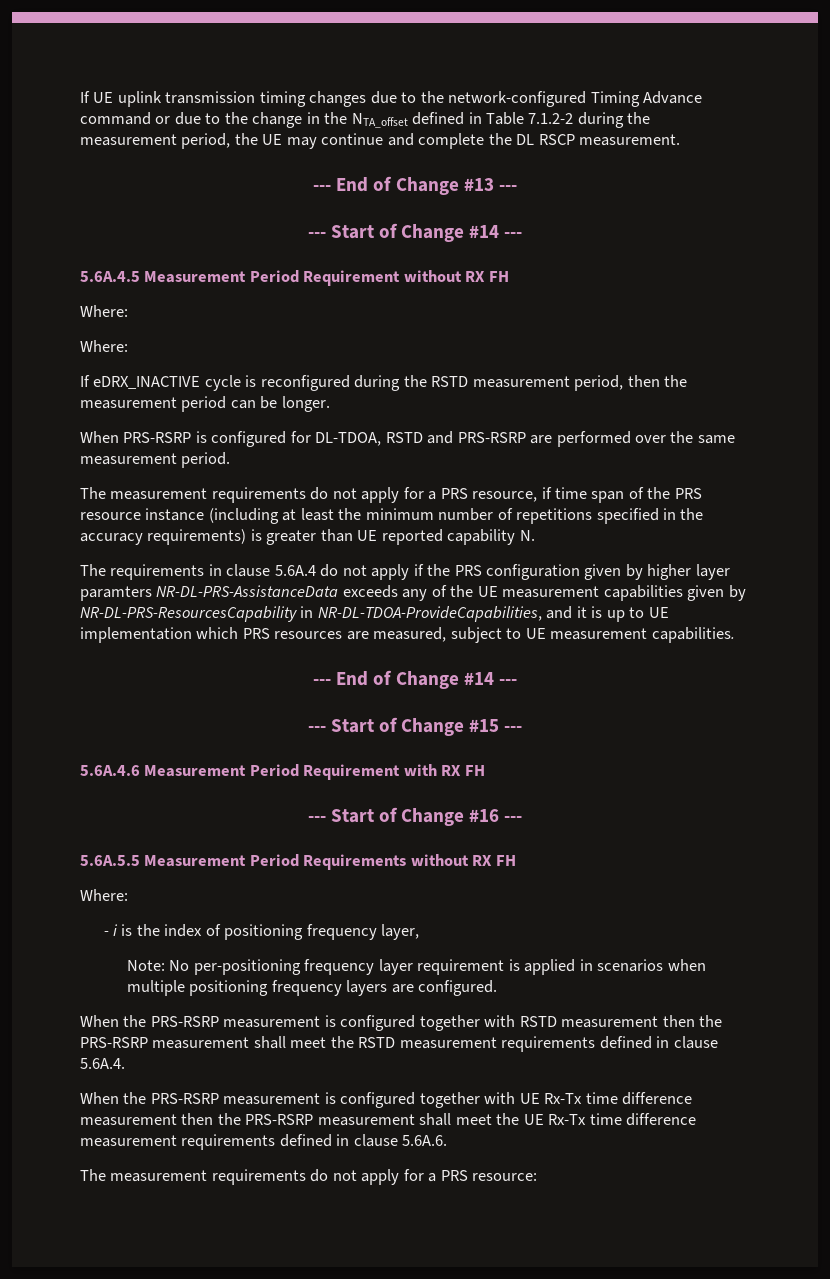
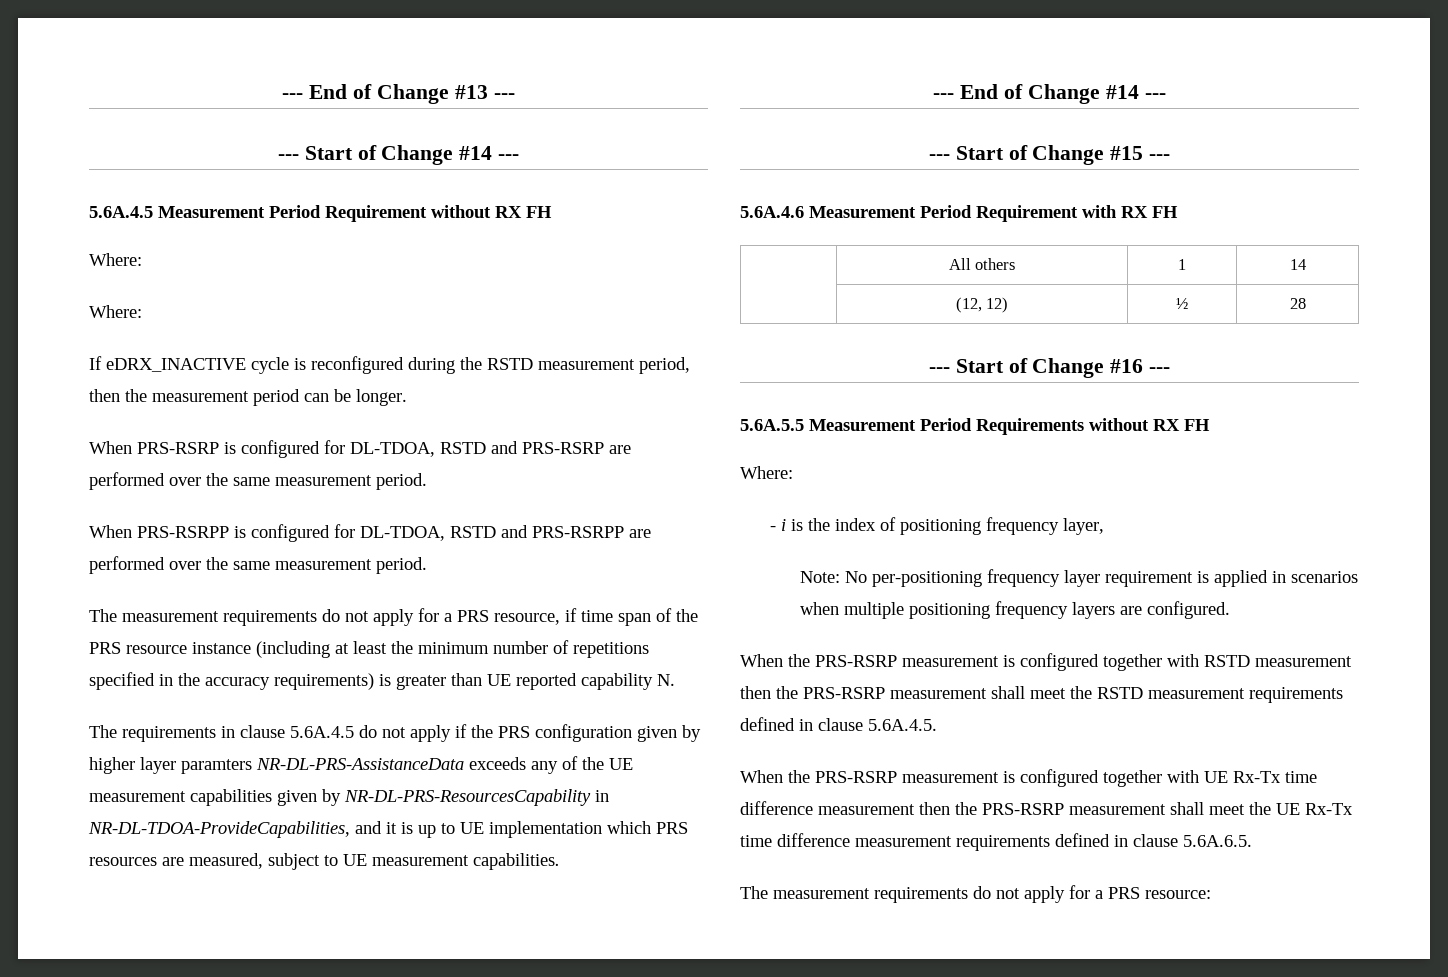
[80,91,703,107] [80,112,651,128] [80,133,681,149] If UE uplink transmission timing changes due to the network-configured Timing Advance command or due to the change in the NTA_offset defined in Table 7.1.2-2 during the measurement period, the UE may continue and complete the DL RSCP measurement. // -> (282, 96) none
(231, 460) none -> [89,524,651,542] [89,556,427,574] // When PRS-RSRPP is configured for DL-TDOA, RSTD and PRS-RSRPP are performed over the same measurement period.
[274,565,316,576] 5.6A.4 -> [290,726,354,738] 5.6A.4.5
(485, 770) none -> [948,258,1016,270] [1178,259,1186,270] [1289,259,1306,270] [955,297,1009,313] [1176,298,1188,309] [1289,298,1306,309] // | All others | 1 | 14 // | (12, 12) | ½ | 28
[80,1058,125,1069] 5.6A.4. -> [868,719,937,731] 5.6A.4.5.
[402,1135,448,1146] 5.6A.6. -> [1183,835,1252,847] 5.6A.6.5.

